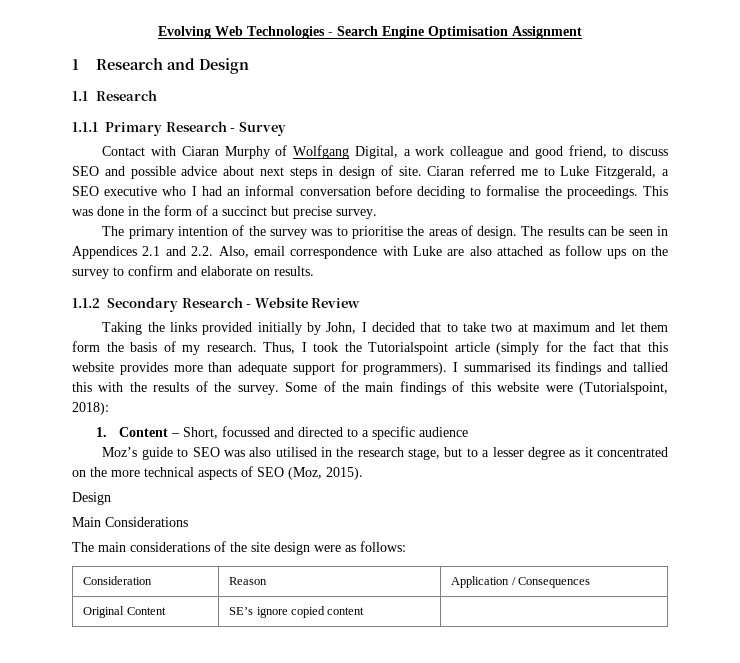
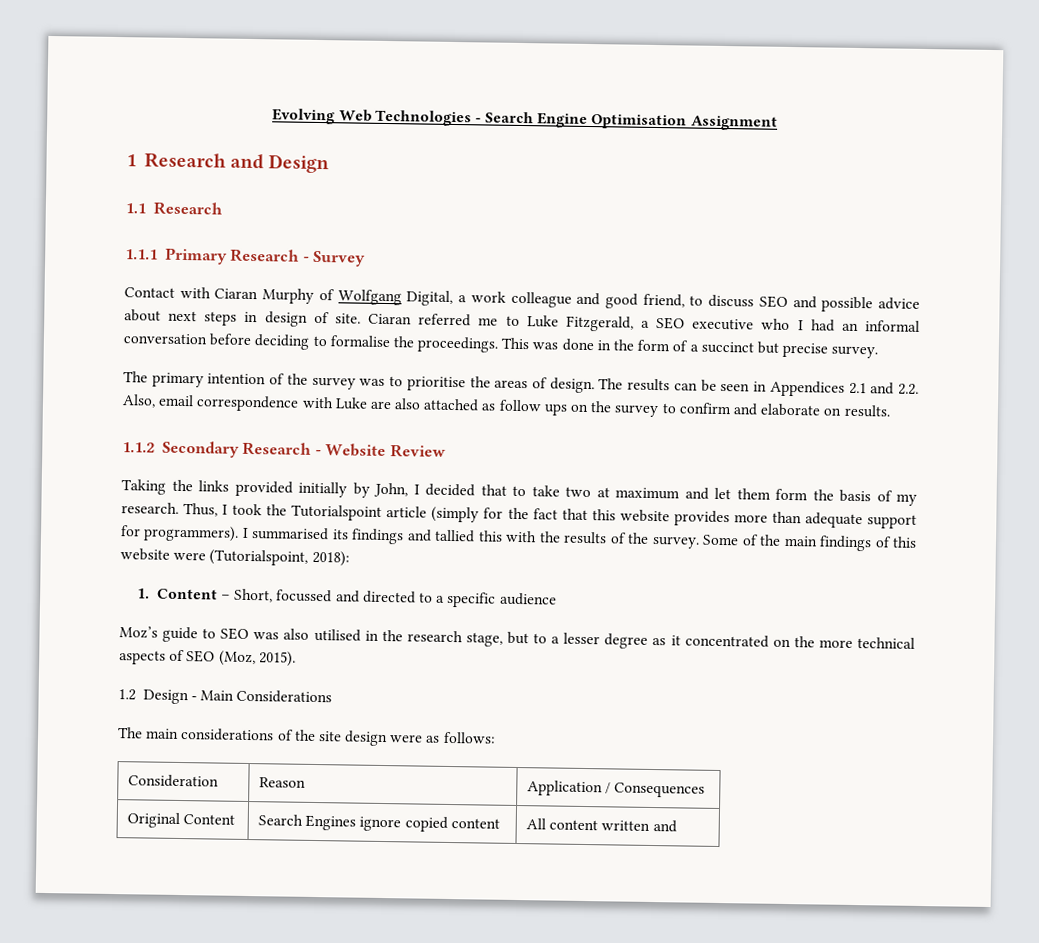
[72,492,111,505] Design // -> [118,689,197,705] 1.2 Design -
[229,607,254,615] SE’s -> [257,814,357,831] Search Engines
(365, 611) none -> [525,818,677,833] All content written and

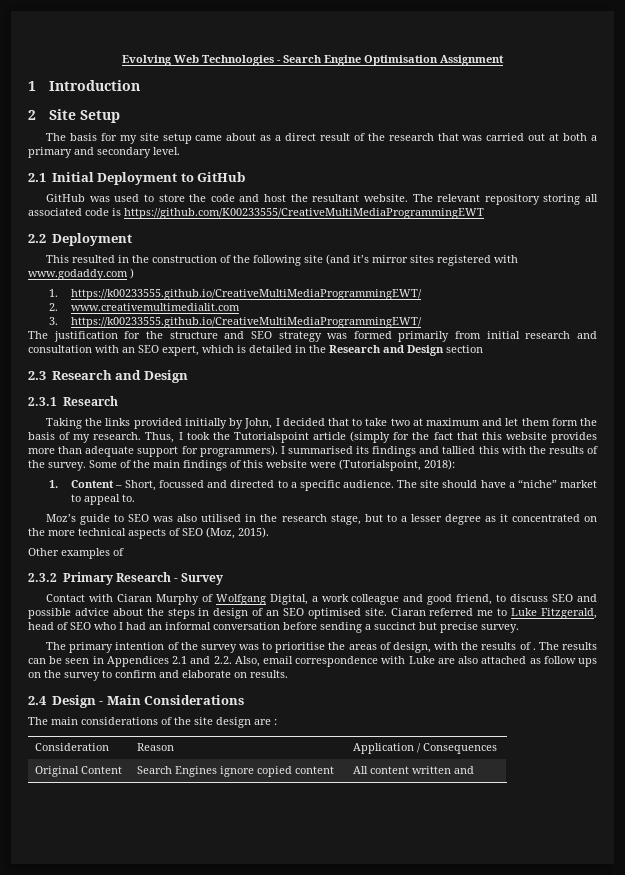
(137, 160) none -> [49,80,141,91] [28,109,121,123] [46,133,597,144] [28,147,180,158] [28,172,246,185] [46,194,598,205] [28,208,484,219] [28,233,132,246] [46,254,519,266] [28,268,134,280] [49,289,422,300] [49,303,240,311] [49,317,422,328] [28,331,598,342] [28,345,483,356] [28,371,46,380] Introduction // 2 Site Setup // The basis for my site setup came about as a direct result of the research that was carried out at both a primary and secondary level. // 2.1 Initial Deployment to GitHub // GitHub was used to store the code and host the resultant website. The relevant repository storing all associated code is https://github.com/K00233555/CreativeMultiMediaProgrammingEWT // 2.2 Deployment // This resulted in the construction of the following site (and it’s mirror sites registered with www.godaddy.com ) // 1. https://k00233555.github.io/CreativeMultiMediaProgrammingEWT/ // 2. www.creativemultimedialit.com // 3. https://k00233555.github.io/CreativeMultiMediaProgrammingEWT/ // The justification for the structure and SEO strategy was formed primarily from initial research and consultation with an SEO expert, which is detailed in the Research and Design section // 2.3
[125,201,223,216] [125,247,367,267] [124,286,920,313] [124,309,920,332] [123,333,879,359] [123,371,920,397] [122,394,891,418] [122,440,446,458] 1.1 Research // 1.1.1 Primary Research - Survey // Contact with Ciaran Murphy of Wolfgang Digital, a work colleague and good friend, to discuss SEO and possible advice about next steps in design of site. Ciaran referred me to Luke Fitzgerald, a SEO executive who I had an informal conversation before deciding to formalise the proceedings. This was done in the form of a succinct but precise survey. // The primary intention of the survey was to prioritise the areas of design. The results can be seen in Appendices 2.1 and 2.2. Also, email correspondence with Luke are also attached as follow ups on the survey to confirm and elaborate on results. // 1.1.2 Secondary Research - Website Review -> [28,396,118,406] 2.3.1 Research
[499,592,557,606] audience -> [342,479,597,488] [70,494,135,505] audience. The site should have a “niche” market to appeal to.
[118,689,136,701] 1.2 -> [28,548,124,559] [28,572,224,585] [46,594,597,605] [28,608,597,619] [28,622,519,633] [46,642,598,653] [28,656,597,667] [28,670,288,681] [28,696,47,705] Other examples of // 2.3.2 Primary Research - Survey // Contact with Ciaran Murphy of Wolfgang Digital, a work colleague and good friend, to discuss SEO and possible advice about the steps in design of an SEO optimised site. Ciaran referred me to Luke Fitzgerald, head of SEO who I had an informal conversation before sending a succinct but precise survey. // The primary intention of the survey was to prioritise the areas of design, with the results of . The results can be seen in Appendices 2.1 and 2.2. Also, email correspondence with Luke are also attached as follow ups on the survey to confirm and elaborate on results. // 2.4
[389,731,496,744] were as follows: -> [254,719,277,725] are :

